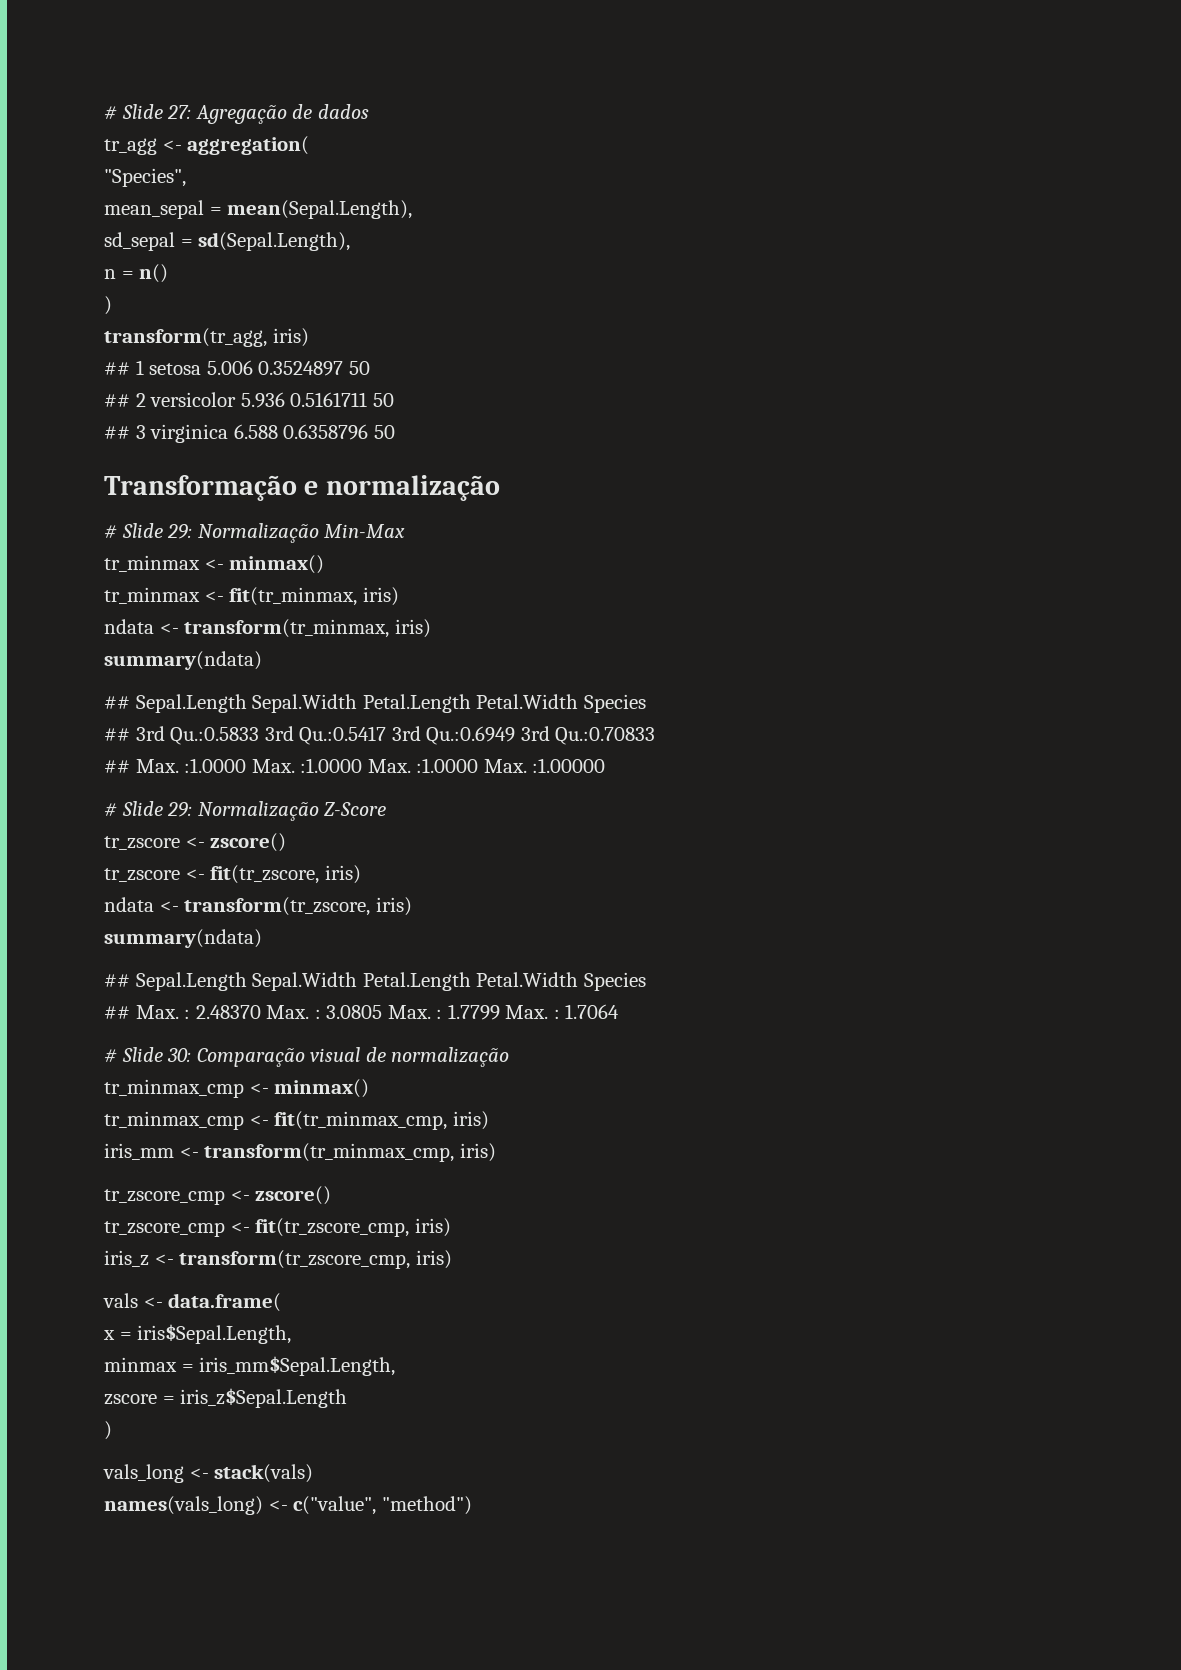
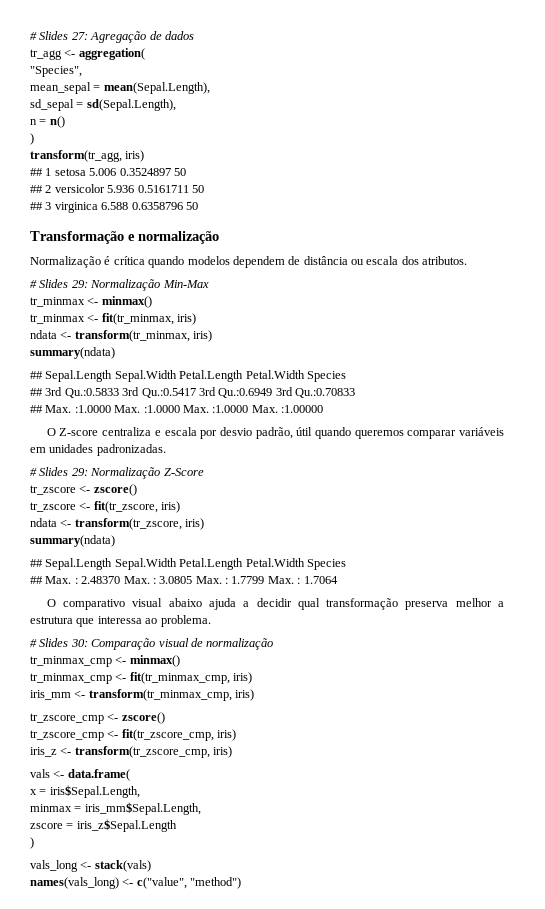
[104,104,163,119] # Slide -> [30,31,69,40] # Slides
[104,523,163,538] // # Slide -> [30,256,468,268] [30,279,69,288] // Normalização é crítica quando modelos dependem de distância ou escala dos atributos. // # Slides
[104,801,163,816] // # Slide -> [46,427,504,439] [30,444,166,456] [30,467,69,476] // O Z-score centraliza e escala por desvio padrão, útil quando queremos comparar variáveis em unidades padronizadas. // # Slides
[104,1047,163,1062] // # Slide -> [46,598,504,610] [30,615,211,627] [30,638,69,647] // O comparativo visual abaixo ajuda a decidir qual transformação preserva melhor a estrutura que interessa ao problema. // # Slides

